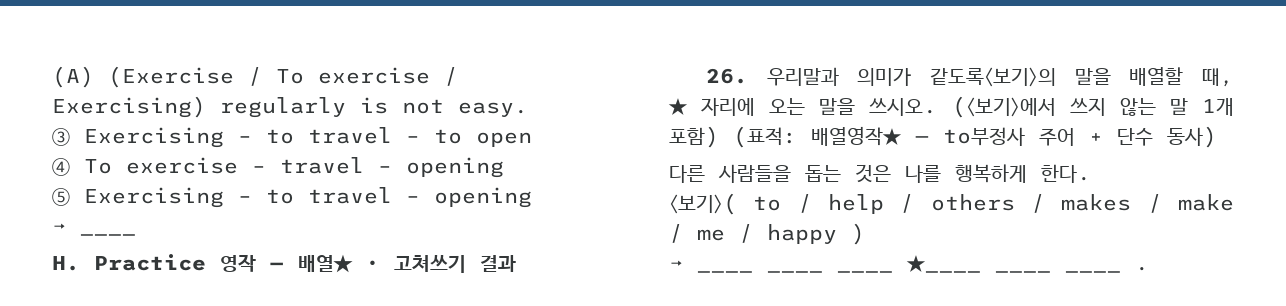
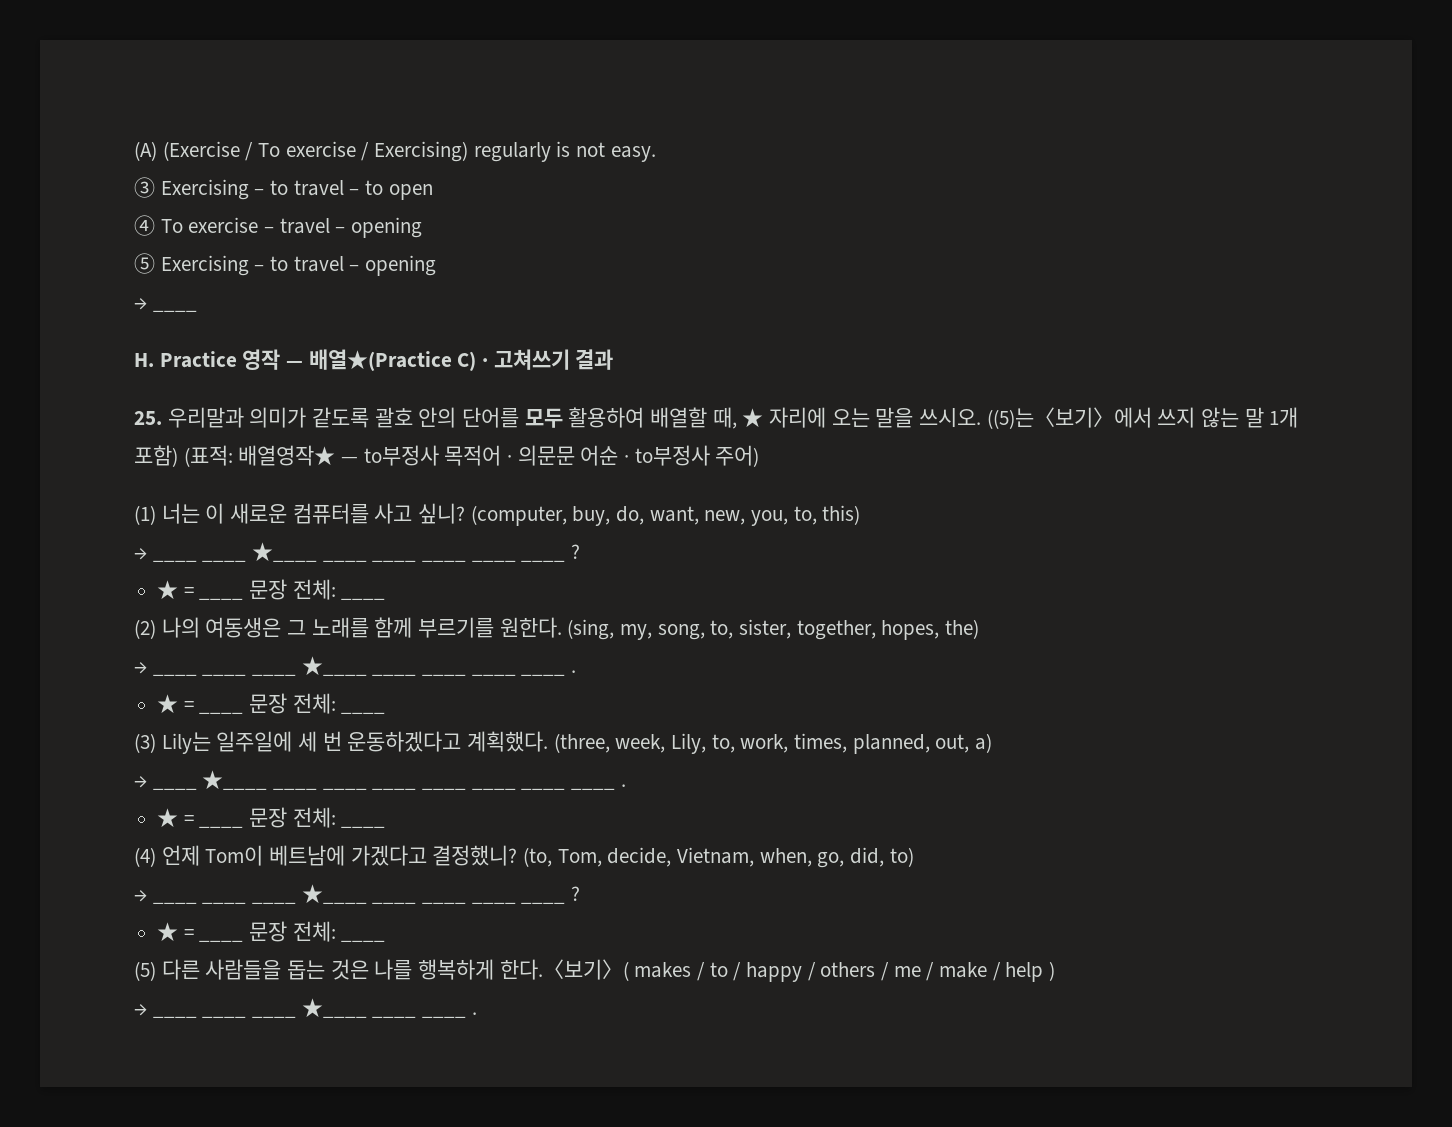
[298,254,353,273] 배열★ -> [308,349,477,371] 배열★(Practice C)
[706,68,749,84] 26. -> [134,411,162,425] 25.
[984,67,1111,87] 〈보기〉의 말을 -> [374,407,645,428] 괄호 안의 단어를 모두 활용하여
[951,96,966,118] ( -> [986,408,1034,429] ((5)는
[1039,126,1217,148] 주어 + 단수 동사) // -> [444,445,760,467] [134,503,861,526] [134,542,566,562] [571,544,581,559] [157,580,194,599] [199,579,386,600] [134,617,980,640] [134,656,566,676] [571,670,577,673] [157,694,194,713] [199,693,386,714] [134,731,993,754] [134,770,616,790] [620,784,626,787] [157,808,194,827] [199,807,386,828] [134,845,914,868] [134,884,566,904] [571,886,581,901] [157,922,194,941] [199,921,386,942] [134,961,156,981] 목적어 · 의문문 어순 · to부정사 주어) // (1) 너는 이 새로운 컴퓨터를 사고 싶니? (computer, buy, do, want, new, you, to, this) // → ____ ____ ★____ ____ ____ ____ ____ ____ ? // ★ = ____ 문장 전체: ____ // (2) 나의 여동생은 그 노래를 함께 부르기를 원한다. (sing, my, song, to, sister, together, hopes, the) // → ____ ____ ____ ★____ ____ ____ ____ ____ . // ★ = ____ 문장 전체: ____ // (3) Lily는 일주일에 세 번 운동하겠다고 계획했다. (three, week, Lily, to, work, times, planned, out, a) // → ____ ★____ ____ ____ ____ ____ ____ ____ ____ . // ★ = ____ 문장 전체: ____ // (4) 언제 Tom이 베트남에 가겠다고 결정했니? (to, Tom, decide, Vietnam, when, go, did, to) // → ____ ____ ____ ★____ ____ ____ ____ ____ ? // ★ = ____ 문장 전체: ____ // (5)
(1091, 173) // -> (543, 969) none
(737, 204) none -> [634,962,706,981] makes /
[828,194,884,214] help -> [746,962,803,982] happy
[1061,194,1132,211] makes -> [893,966,921,977] me
[697,224,837,244] me / happy -> [1005,962,1044,982] help

